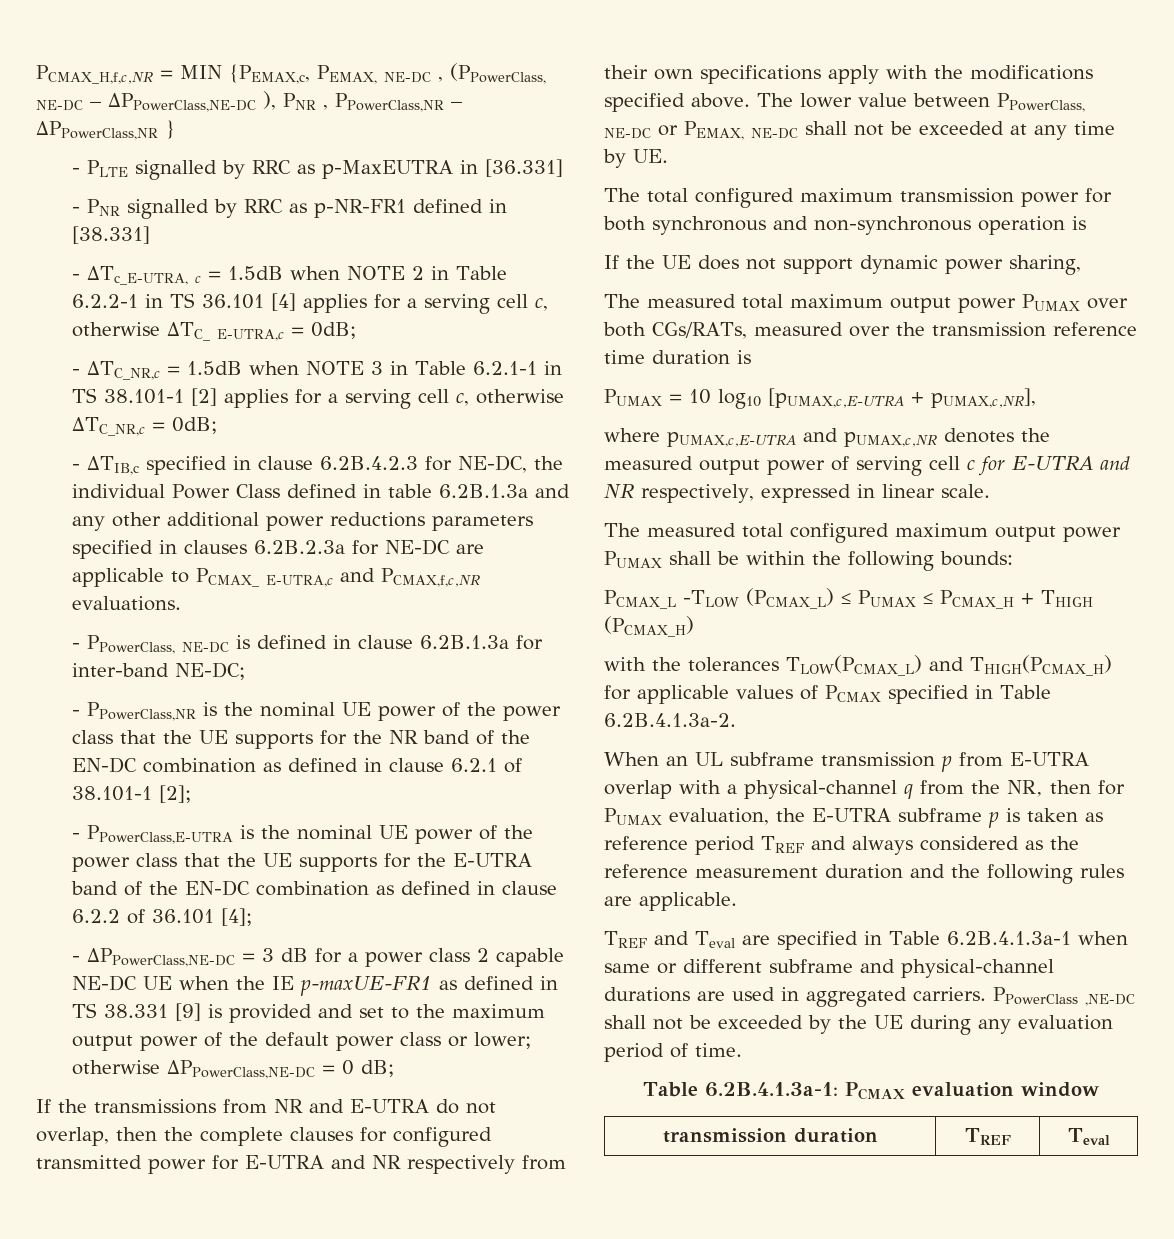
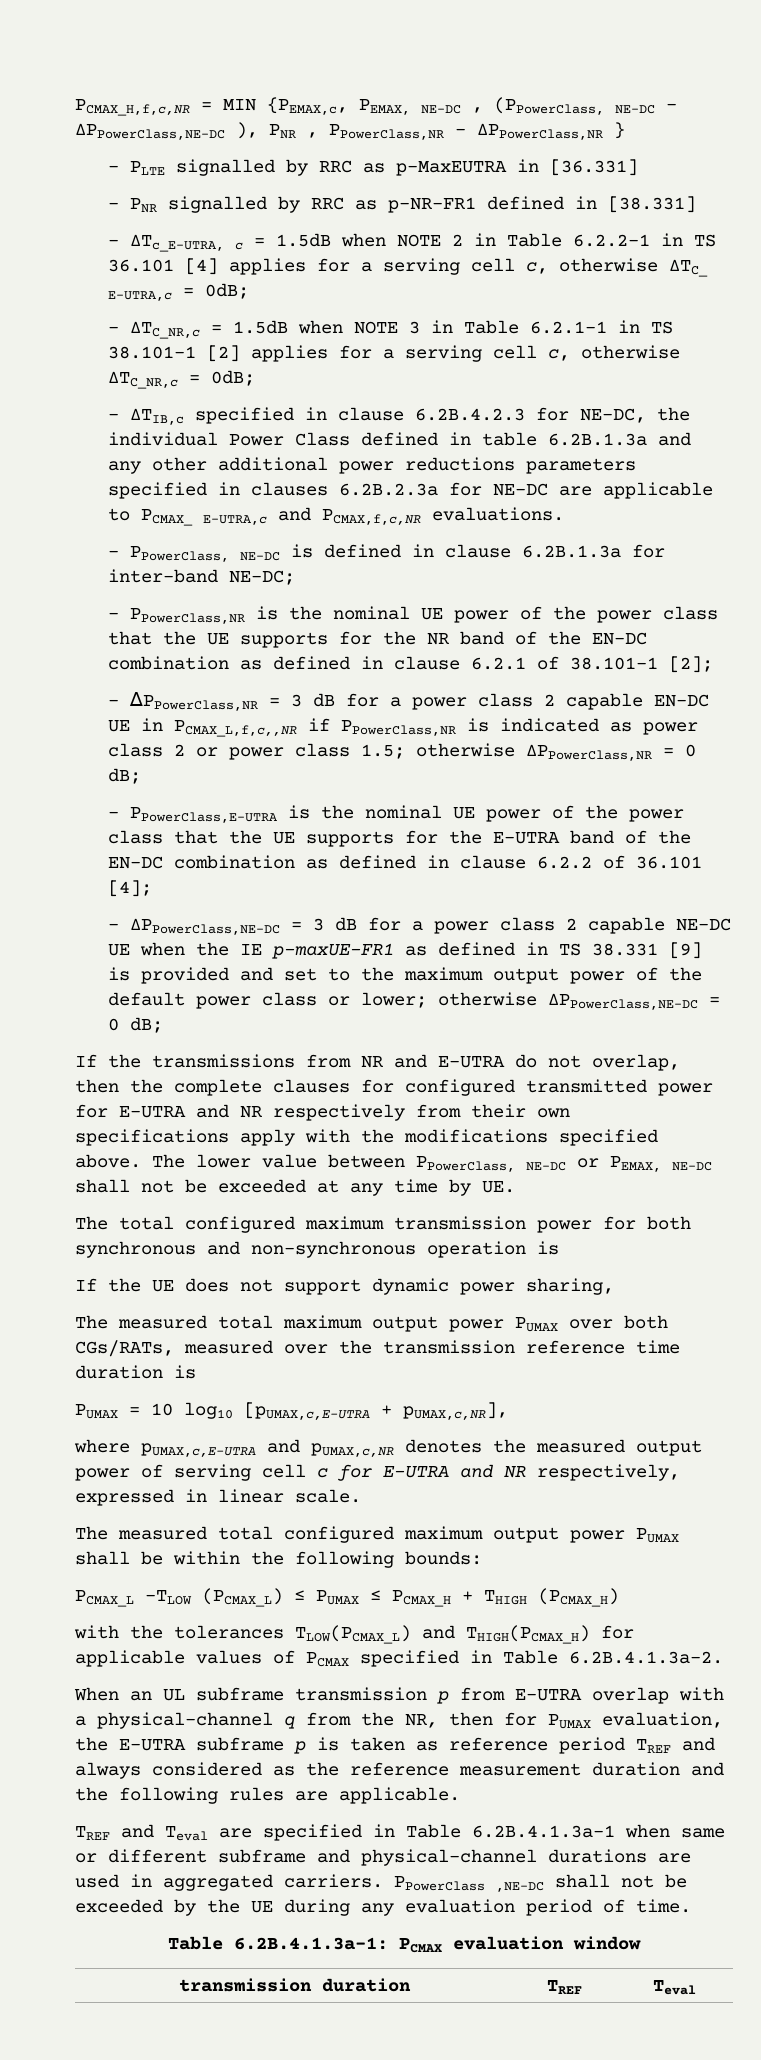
(191, 794) none -> [108,692,710,711] [108,718,699,737] [108,743,697,761] [108,768,142,784] // - ∆PPowerClass,NR = 3 dB for a power class 2 capable EN-DC UE in PCMAX_L,f,c,,NR if PPowerClass,NR is indicated as power class 2 or power class 1.5; otherwise ΔPPowerClass,NR = 0 dB;

